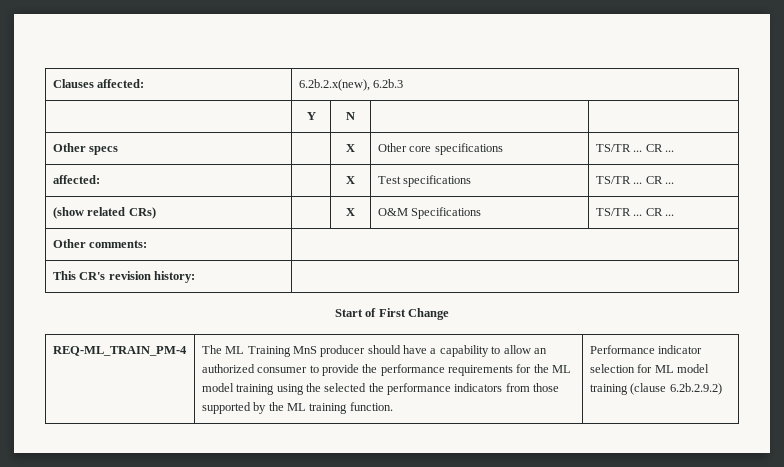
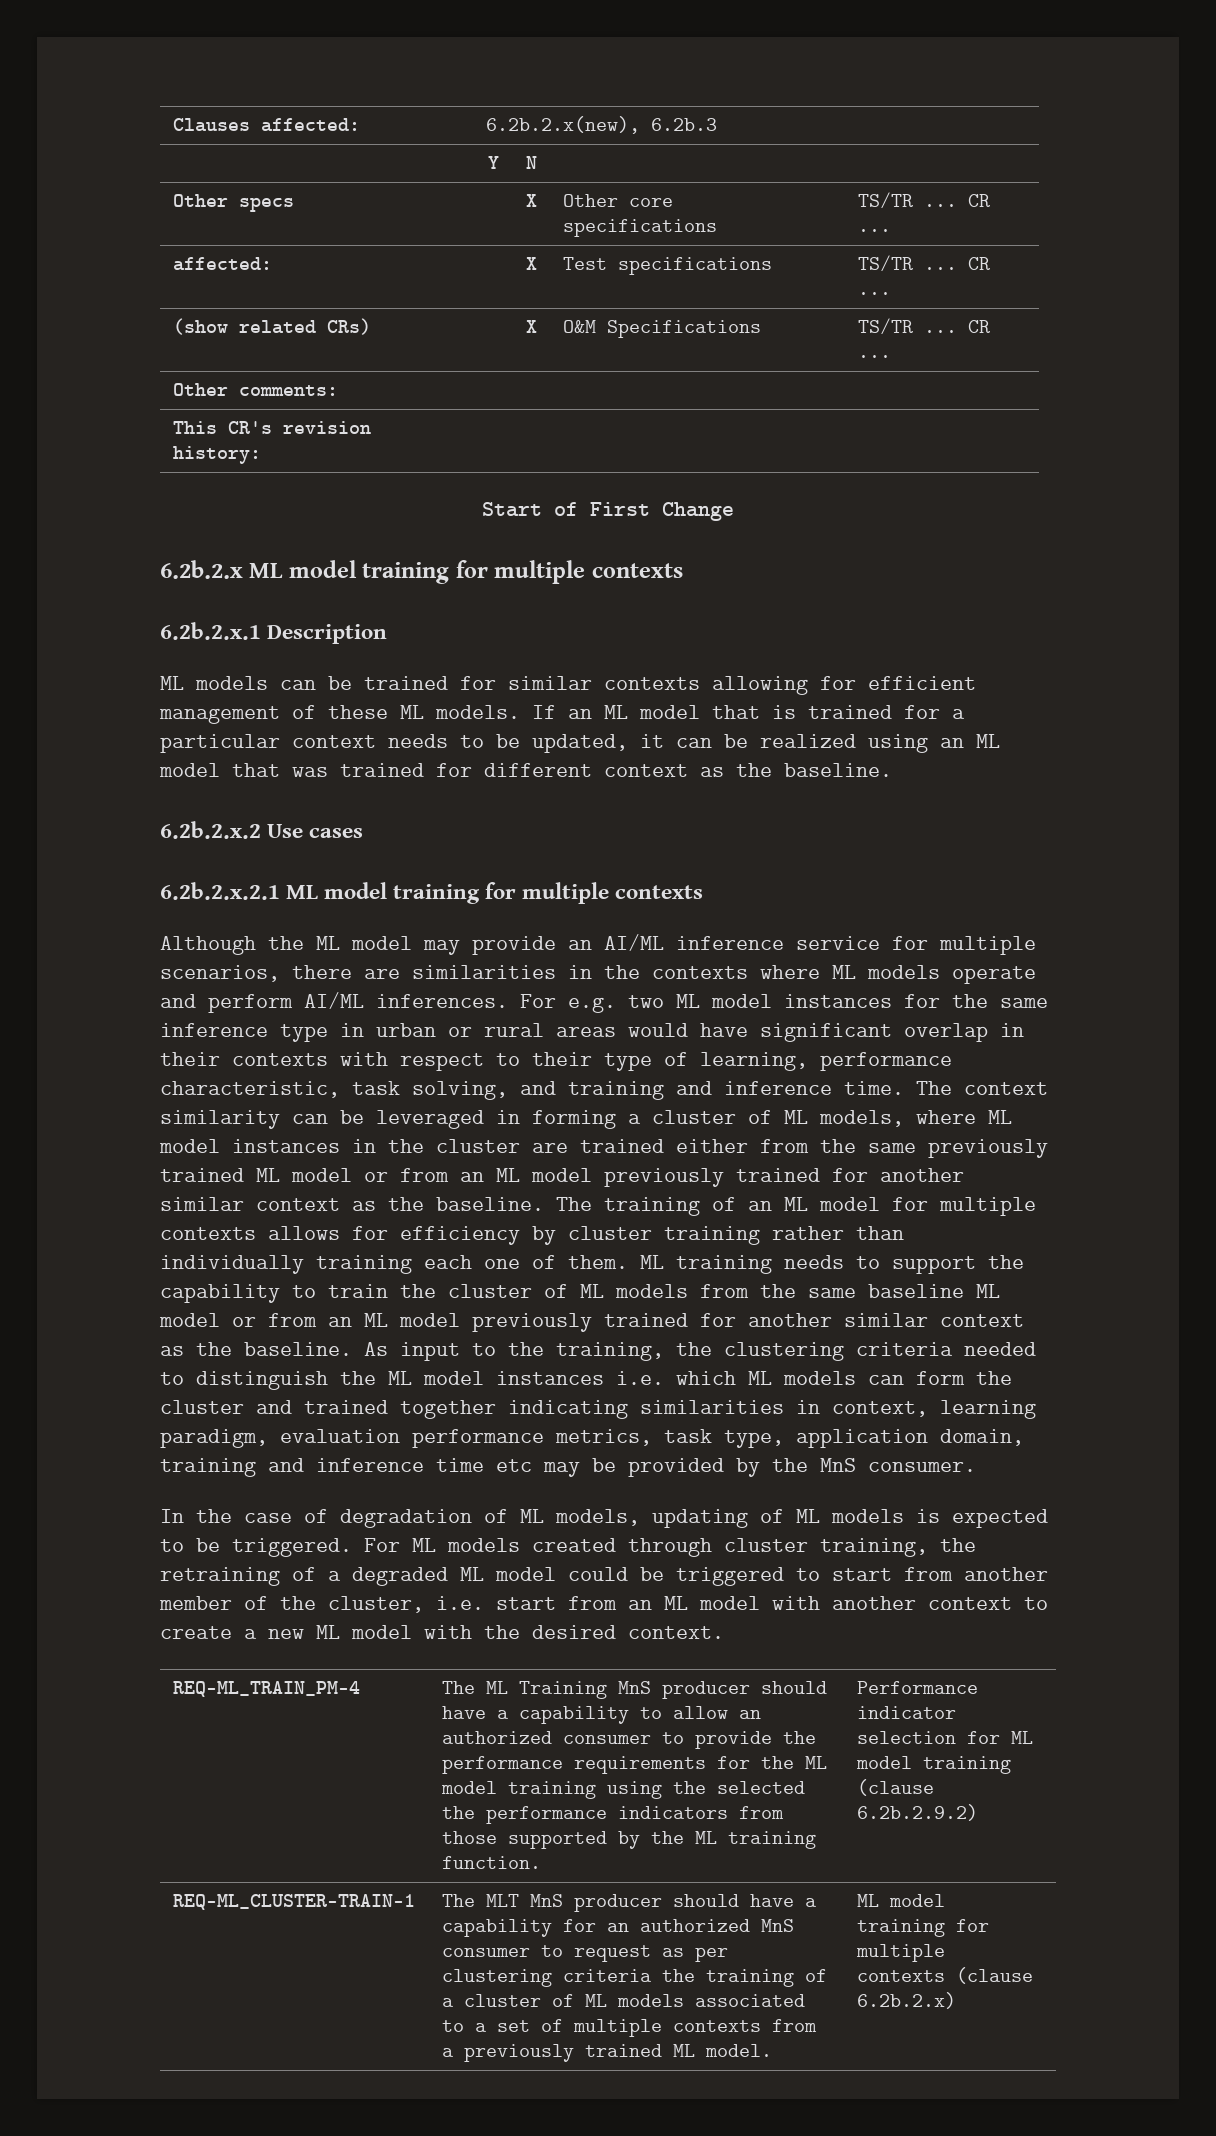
(450, 314) none -> [160,560,683,584] [160,622,388,644] [160,676,976,695] [159,705,965,724] [160,734,1000,753] [159,763,892,777] [160,821,364,839] [160,882,704,904] [160,934,1036,955] [160,965,1036,984] [160,992,1048,1013] [160,1023,1024,1042] [160,1052,952,1071] [160,1081,1048,1100] [160,1110,1012,1129] [159,1139,1048,1158] [160,1168,964,1187] [160,1197,1036,1216] [160,1226,904,1245] [160,1255,1024,1274] [160,1284,1000,1303] [159,1313,1024,1332] [160,1342,1036,1361] [160,1371,1012,1390] [160,1400,1036,1419] [160,1429,1024,1448] [160,1458,976,1477] [160,1509,1048,1528] [160,1538,976,1557] [160,1567,1048,1586] [159,1596,1048,1613] [160,1625,724,1639] // 6.2b.2.x ML model training for multiple contexts // 6.2b.2.x.1 Description // ML models can be trained for similar contexts allowing for efficient management of these ML models. If an ML model that is trained for a particular context needs to be updated, it can be realized using an ML model that was trained for different context as the baseline. // 6.2b.2.x.2 Use cases // 6.2b.2.x.2.1 ML model training for multiple contexts // Although the ML model may provide an AI/ML inference service for multiple scenarios, there are similarities in the contexts where ML models operate and perform AI/ML inferences. For e.g. two ML model instances for the same inference type in urban or rural areas would have significant overlap in their contexts with respect to their type of learning, performance characteristic, task solving, and training and inference time. The context similarity can be leveraged in forming a cluster of ML models, where ML model instances in the cluster are trained either from the same previously trained ML model or from an ML model previously trained for another similar context as the baseline. The training of an ML model for multiple contexts allows for efficiency by cluster training rather than individually training each one of them. ML training needs to support the capability to train the cluster of ML models from the same baseline ML model or from an ML model previously trained for another similar context as the baseline. As input to the training, the clustering criteria needed to distinguish the ML model instances i.e. which ML models can form the cluster and trained together indicating similarities in context, learning paradigm, evaluation performance metrics, task type, application domain, training and inference time etc may be provided by the MnS consumer. // In the case of degradation of ML models, updating of ML models is expected to be triggered. For ML models created through cluster training, the retraining of a degraded ML model could be triggered to start from another member of the cluster, i.e. start from an ML model with another context to create a new ML model with the desired context.
(722, 389) none -> [173,1894,416,1910] [442,1894,817,1912] [442,1919,795,1937] [442,1945,729,1962] [442,1969,828,1987] [442,1994,806,2007] [442,2019,818,2037] [442,2044,773,2062] [857,1894,946,1907] [857,1919,990,1937] [856,1944,946,1962] [857,1967,1034,1984] [857,1992,957,2009] // REQ-ML_CLUSTER-TRAIN-1 | The MLT MnS producer should have a capability for an authorized MnS consumer to request as per clustering criteria the training of a cluster of ML models associated to a set of multiple contexts from a previously trained ML model. | ML model training for multiple contexts (clause 6.2b.2.x)

